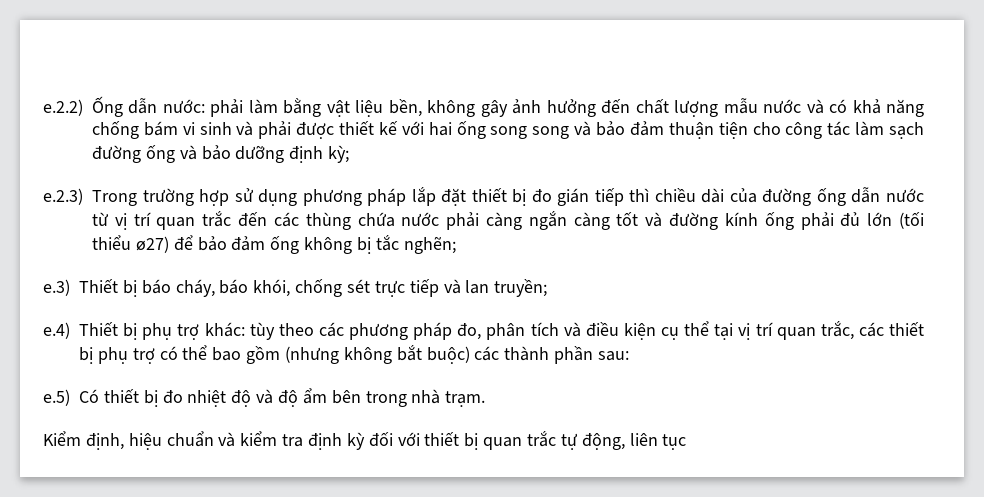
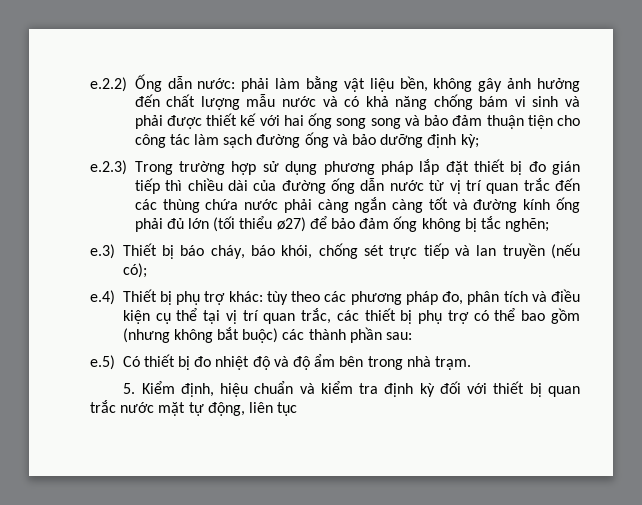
[494,279,548,297] truyền; -> [502,243,581,259] [122,263,147,278] truyền (nếu có);
(486, 399) none -> [123,383,136,394] 5.
(557, 439) none -> [120,402,186,416] nước mặt

